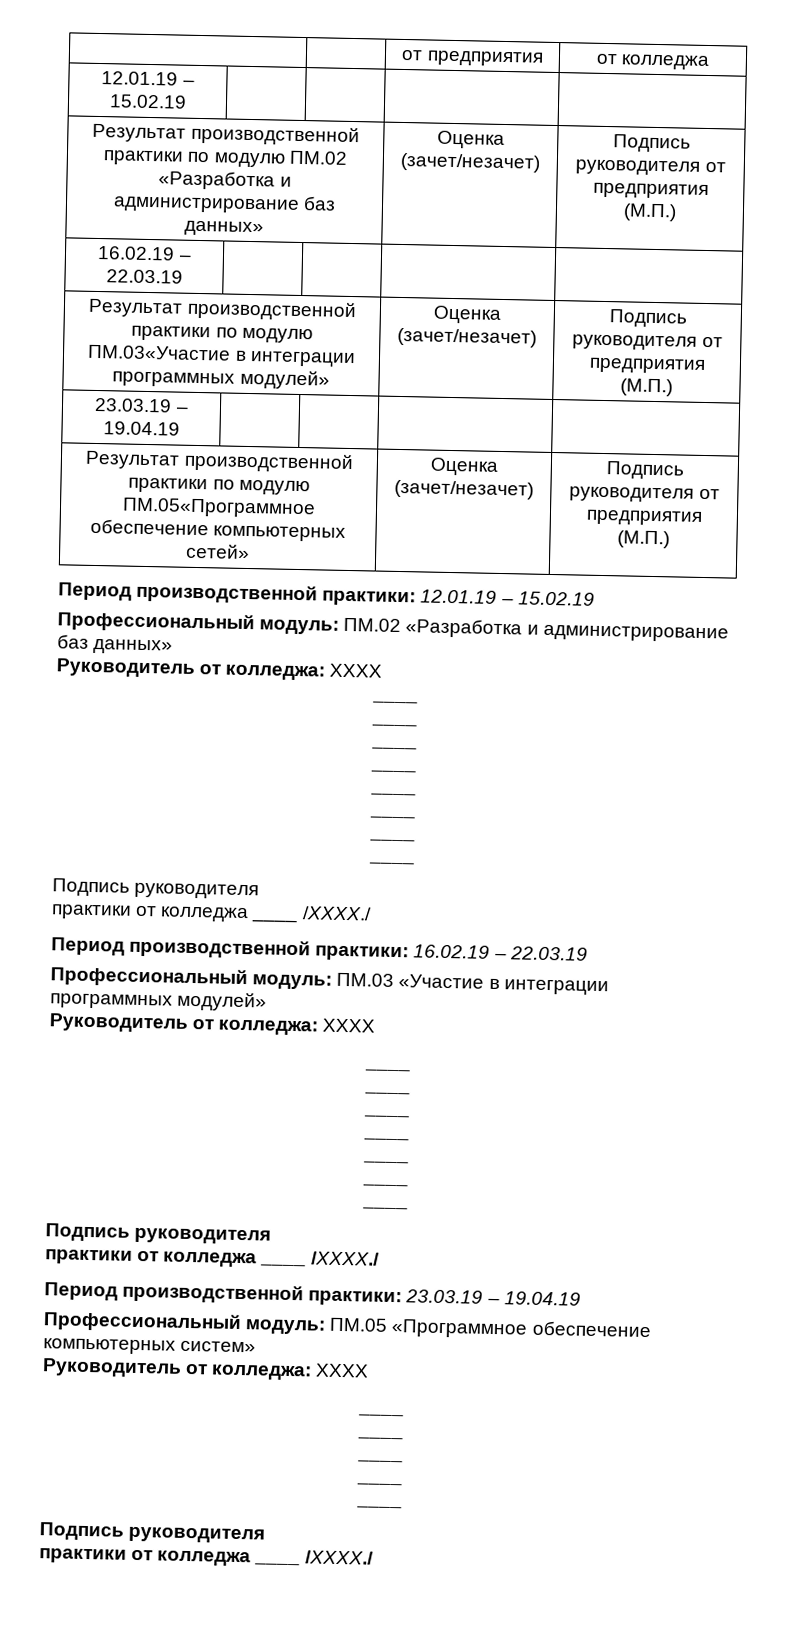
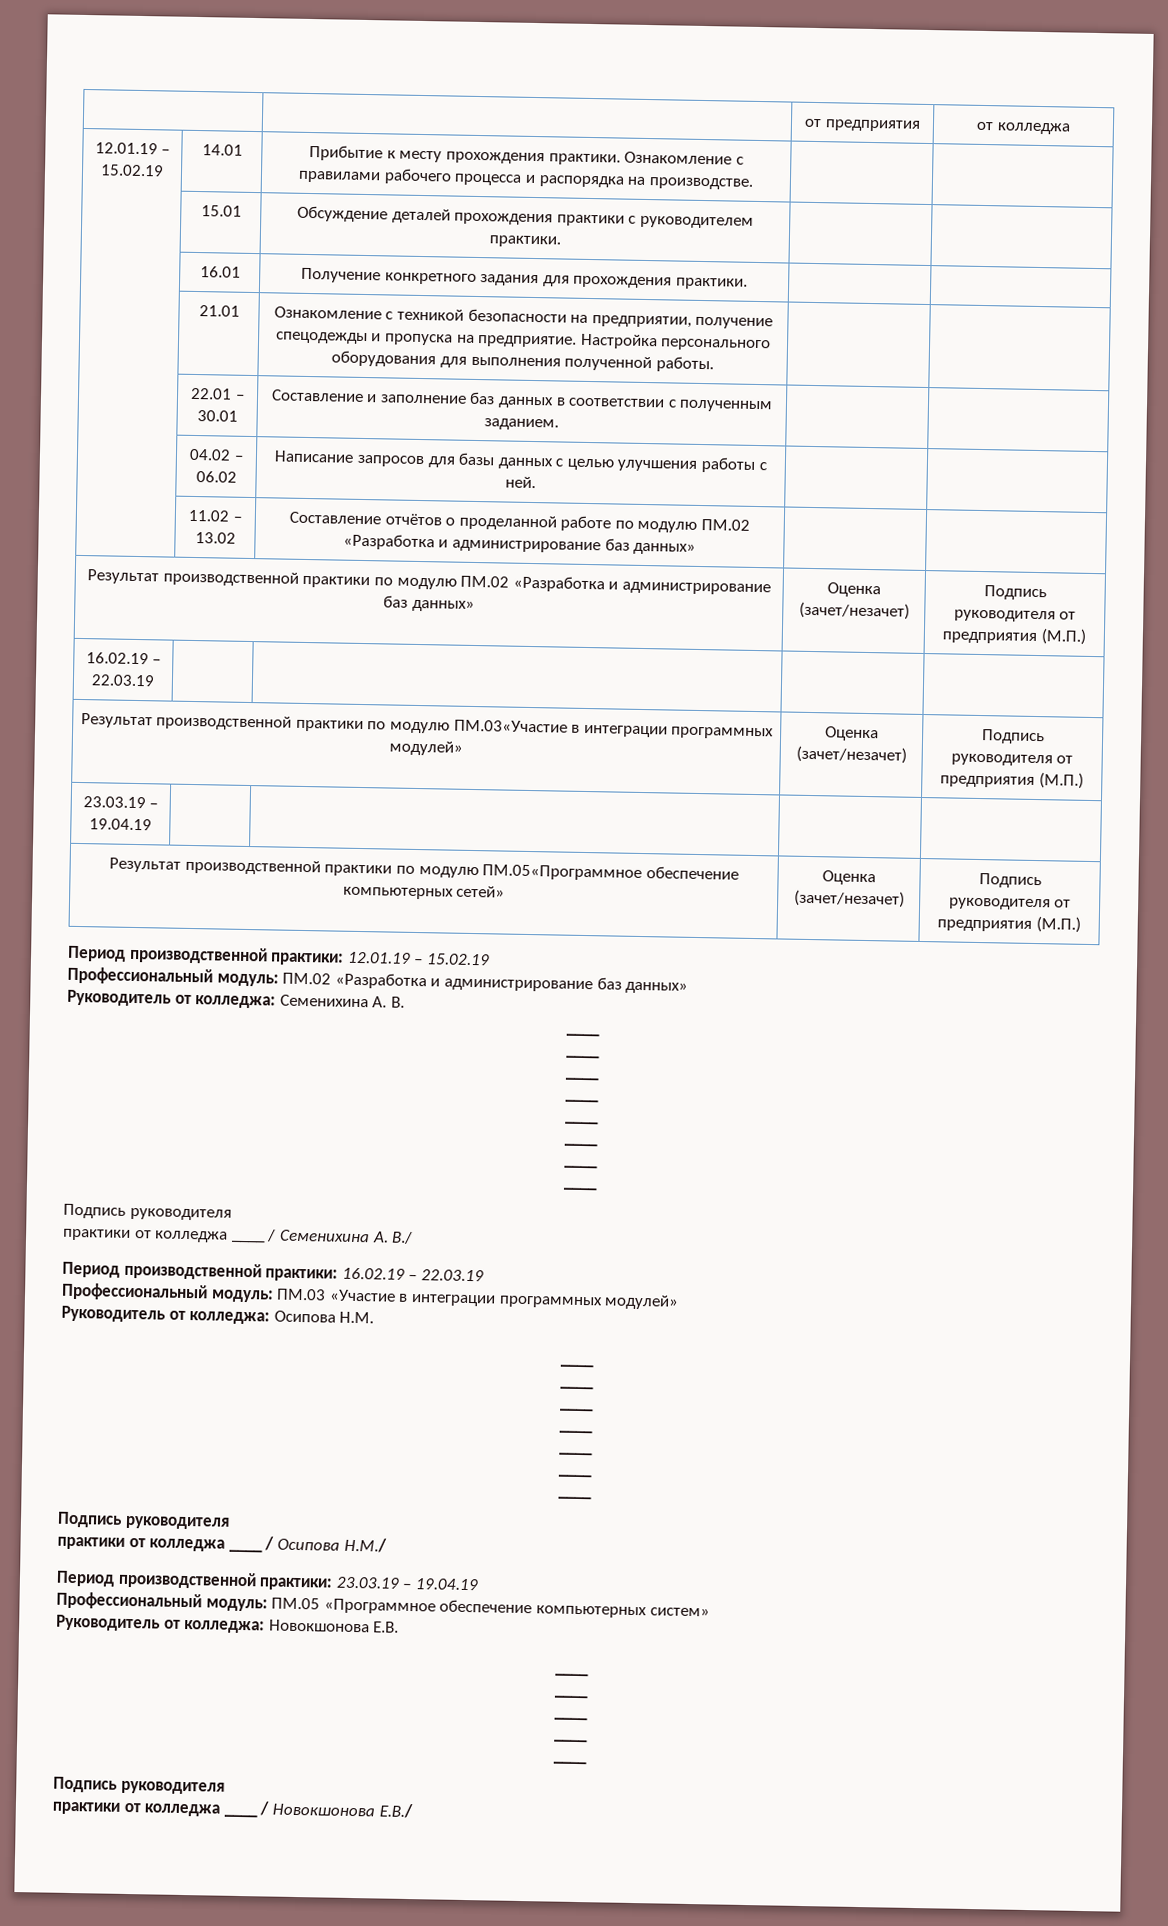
(187, 101) | -> [201,144,243,156] [309,144,744,166] [298,168,753,190] [200,205,242,217] [297,205,754,229] [488,235,561,248] [199,266,241,278] [301,267,748,290] [198,305,240,317] [273,306,774,330] [274,331,772,352] [331,350,714,373] [190,387,245,400] [196,410,238,422] [270,389,774,413] [484,418,559,431] [189,448,243,461] [195,471,237,483] [274,450,767,473] [505,476,536,489] [188,509,242,522] [194,532,236,544] [288,511,751,533] [342,533,697,555] 14.01 | Прибытие к месту прохождения практики. Ознакомление с правилами рабочего процесса и распорядка на производстве. | | // | 15.01 | Обсуждение деталей прохождения практики с руководителем практики. | | // | 16.01 | Получение конкретного задания для прохождения практики. | | // | 21.01 | Ознакомление с техникой безопасности на предприятии, получение спецодежды и пропуска на предприятие. Настройка персонального оборудования для выполнения полученной работы. | | // | 22.01 – 30.01 | Составление и заполнение баз данных в соответствии с полученным заданием. | | // | 04.02 – 06.02 | Написание запросов для базы данных с целью улучшения работы с ней. | | // | 11.02 – 13.02 | Составление отчётов о проделанной работе по модулю ПМ.02 «Разработка и администрирование баз данных»
[329,663,383,678] ХХХХ -> [279,994,405,1008] Семенихина А. В.
[301,906,372,921] /ХХХХ./ -> [266,1229,414,1244] / Семенихина А. В./
[322,1018,376,1033] ХХХХ -> [273,1310,375,1324] Осипова Н.М.
[310,1251,380,1266] /ХХХХ./ -> [264,1536,387,1553] / Осипова Н.М./
[315,1363,370,1378] ХХХХ -> [268,1619,400,1633] Новокшонова Е.В.
[304,1550,374,1565] /ХХХХ./ -> [259,1801,414,1819] / Новокшонова Е.В./

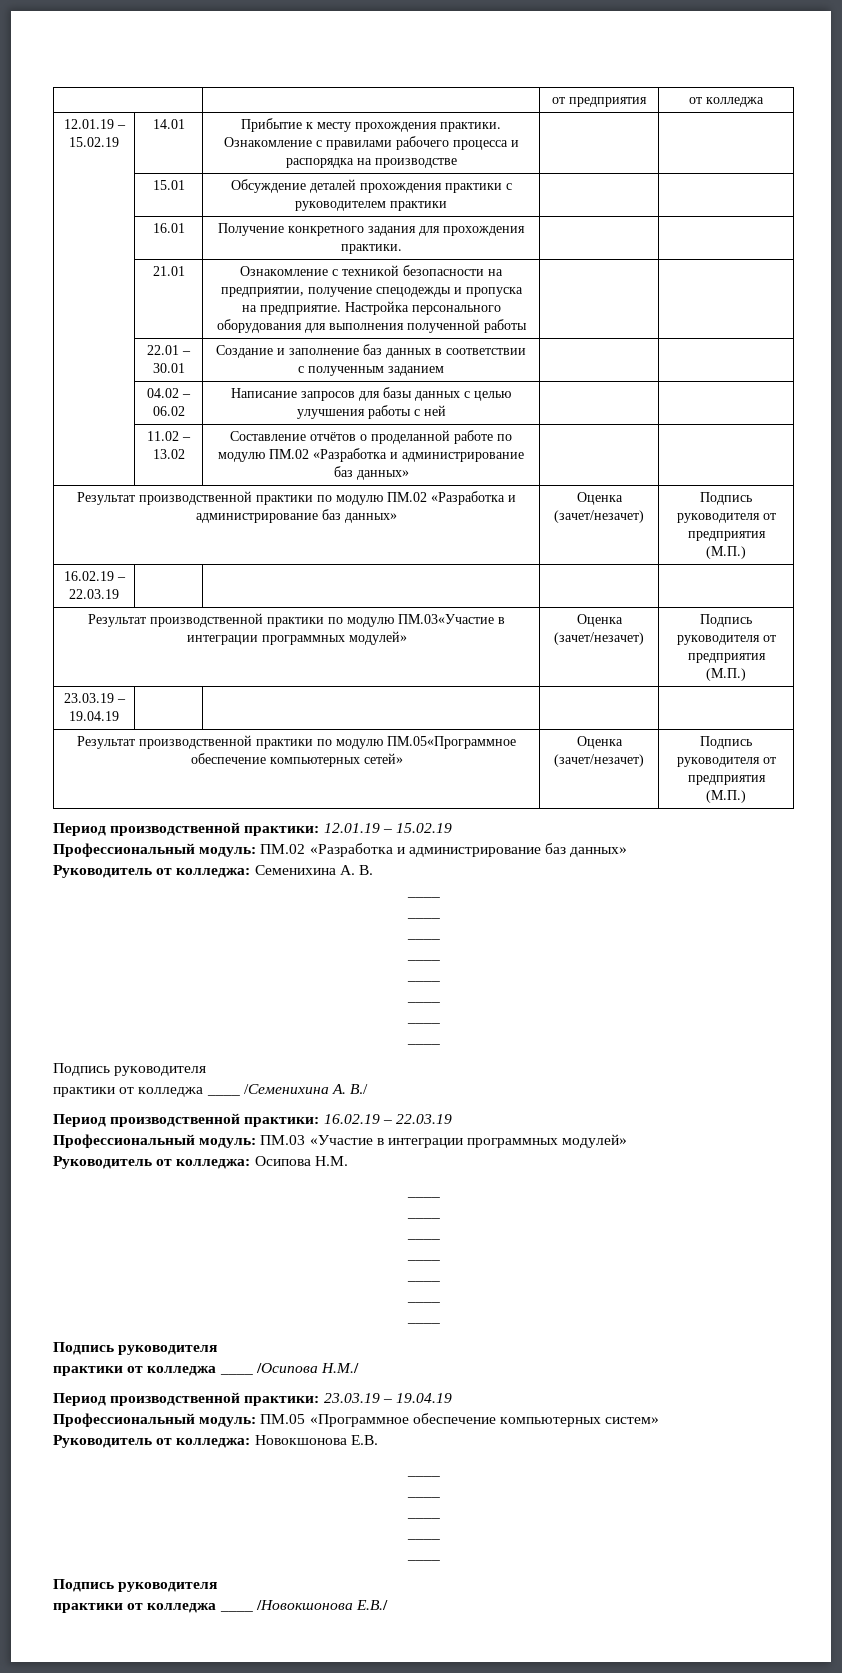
[648,177,753,190] производстве. -> [374,158,457,168] производстве
[488,235,561,248] практики. -> [390,201,447,211] практики
[655,356,714,373] работы. -> [483,319,527,333] работы
[270,389,364,402] Составление -> [216,345,273,358] Создание
[484,418,559,431] заданием. -> [388,366,444,376] заданием
[505,476,536,489] ней. -> [423,405,446,416] ней
[266,1229,370,1243] / Семенихина -> [243,1084,329,1094] /Семенихина
[264,1536,340,1551] / Осипова -> [255,1363,318,1373] /Осипова
[259,1801,375,1817] / Новокшонова -> [255,1600,353,1610] /Новокшонова

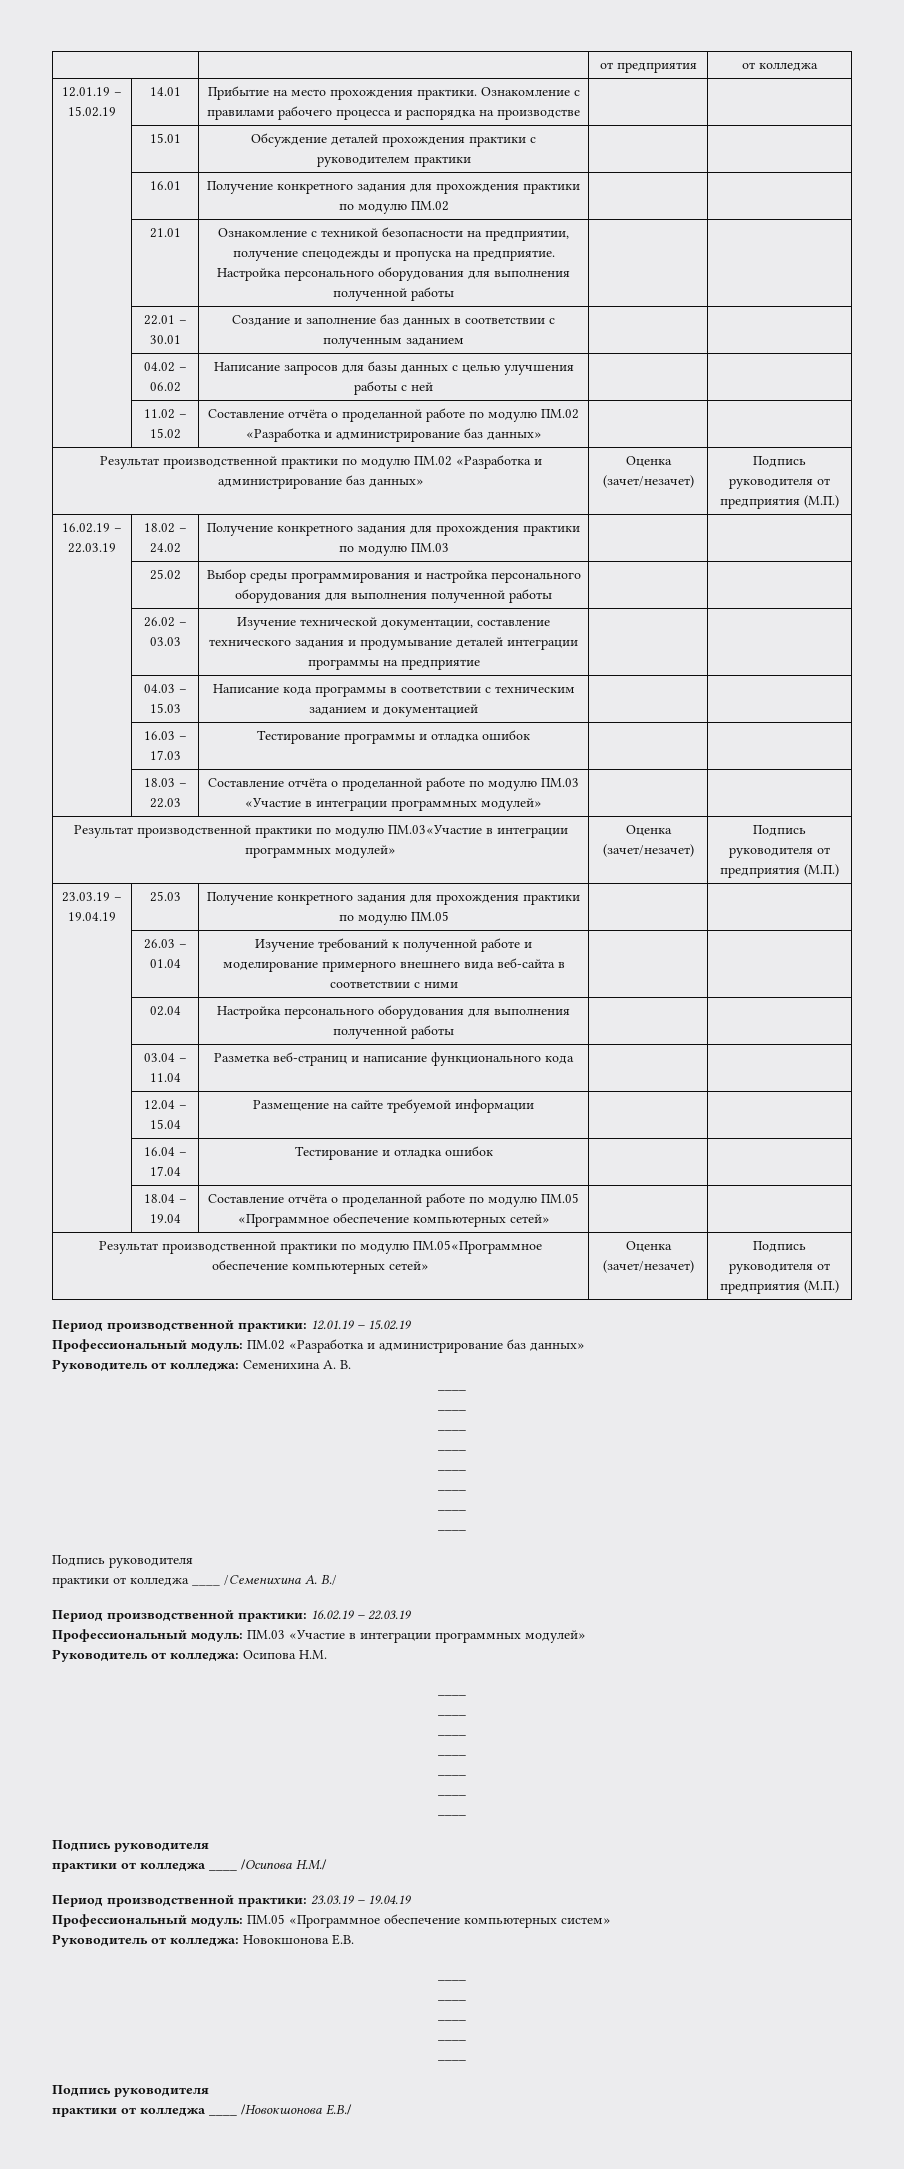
[306,122,351,132] к месту -> [272,89,326,96] на место
[340,244,402,254] практики. -> [523,183,580,194] [338,201,449,214] практики по модулю ПМ.02
[152,449,185,459] [230,431,356,441] 13.02 | Составление отчётов -> [149,428,181,439] [208,409,328,418] 15.02 | Составление отчёта
(119, 594) | -> [143,523,187,533] [149,543,181,553] [207,523,580,536] [338,543,449,556] [149,569,181,580] [206,569,581,583] [235,589,552,603] [143,617,187,627] [149,637,181,646] [237,617,550,630] [209,637,578,650] [307,659,480,670] [143,684,187,693] [149,703,181,713] [212,684,575,697] [309,704,478,717] [143,731,187,740] [149,750,181,760] [257,730,530,744] [143,778,187,787] [149,798,181,808] [208,777,579,791] [245,798,542,811] 18.02 – 24.02 | Получение конкретного задания для прохождения практики по модулю ПМ.03 | | // | 25.02 | Выбор среды программирования и настройка персонального оборудования для выполнения полученной работы | | // | 26.02 – 03.03 | Изучение технической документации, составление технического задания и продумывание деталей интеграции программы на предприятие | | // | 04.03 – 15.03 | Написание кода программы в соответствии с техническим заданием и документацией | | // | 16.03 – 17.03 | Тестирование программы и отладка ошибок | | // | 18.03 – 22.03 | Составление отчёта о проделанной работе по модулю ПМ.03 «Участие в интеграции программных модулей»
(119, 716) | -> [149,891,181,902] [207,892,580,905] [338,911,449,925] [143,939,187,949] [149,959,181,968] [255,938,532,952] [222,958,565,972] [329,981,458,988] [149,1006,181,1016] [217,1005,570,1019] [332,1025,454,1039] [143,1053,187,1062] [149,1073,181,1082] [214,1052,574,1066] [143,1100,187,1110] [149,1119,181,1129] [253,1099,534,1113] [143,1147,187,1156] [149,1166,181,1176] [294,1146,493,1160] [143,1194,187,1203] [149,1214,181,1223] [208,1193,579,1207] [237,1213,550,1227] 25.03 | Получение конкретного задания для прохождения практики по модулю ПМ.05 | | // | 26.03 – 01.04 | Изучение требований к полученной работе и моделирование примерного внешнего вида веб-сайта в соответствии с ними | | // | 02.04 | Настройка персонального оборудования для выполнения полученной работы | | // | 03.04 – 11.04 | Разметка веб-страниц и написание функционального кода | | // | 12.04 – 15.04 | Размещение на сайте требуемой информации | | // | 16.04 – 17.04 | Тестирование и отладка ошибок | | // | 18.04 – 19.04 | Составление отчёта о проделанной работе по модулю ПМ.05 «Программное обеспечение компьютерных сетей»

